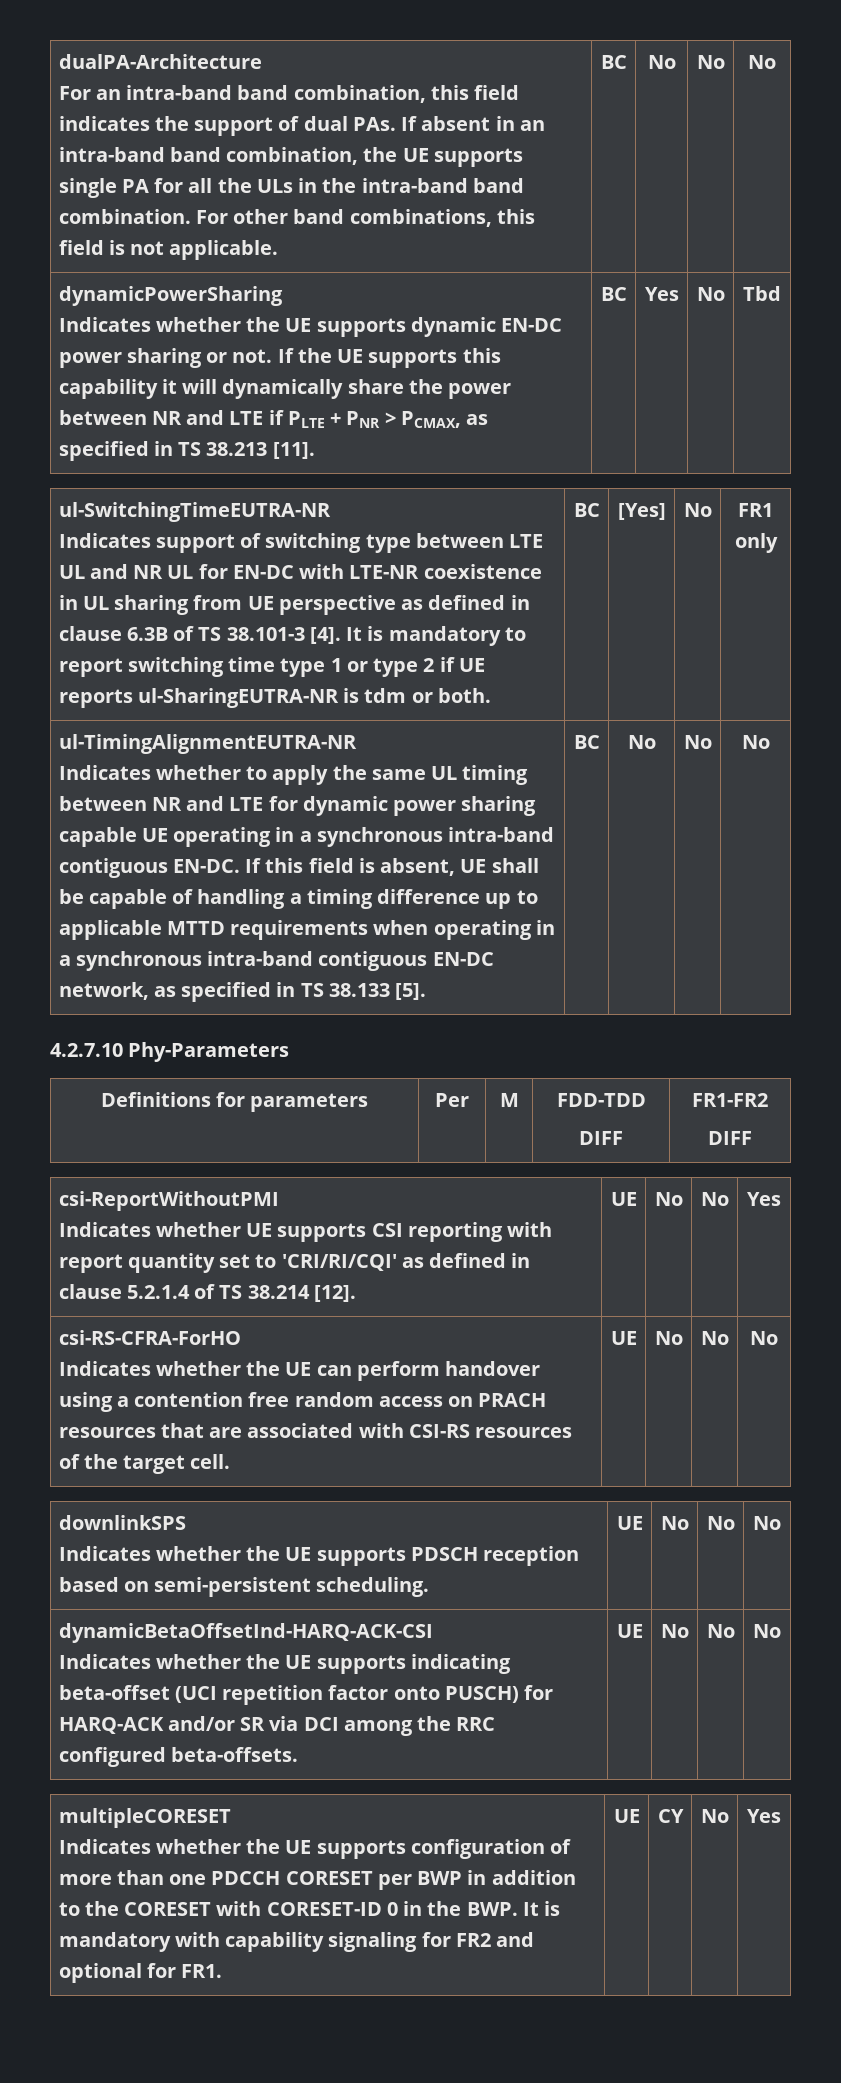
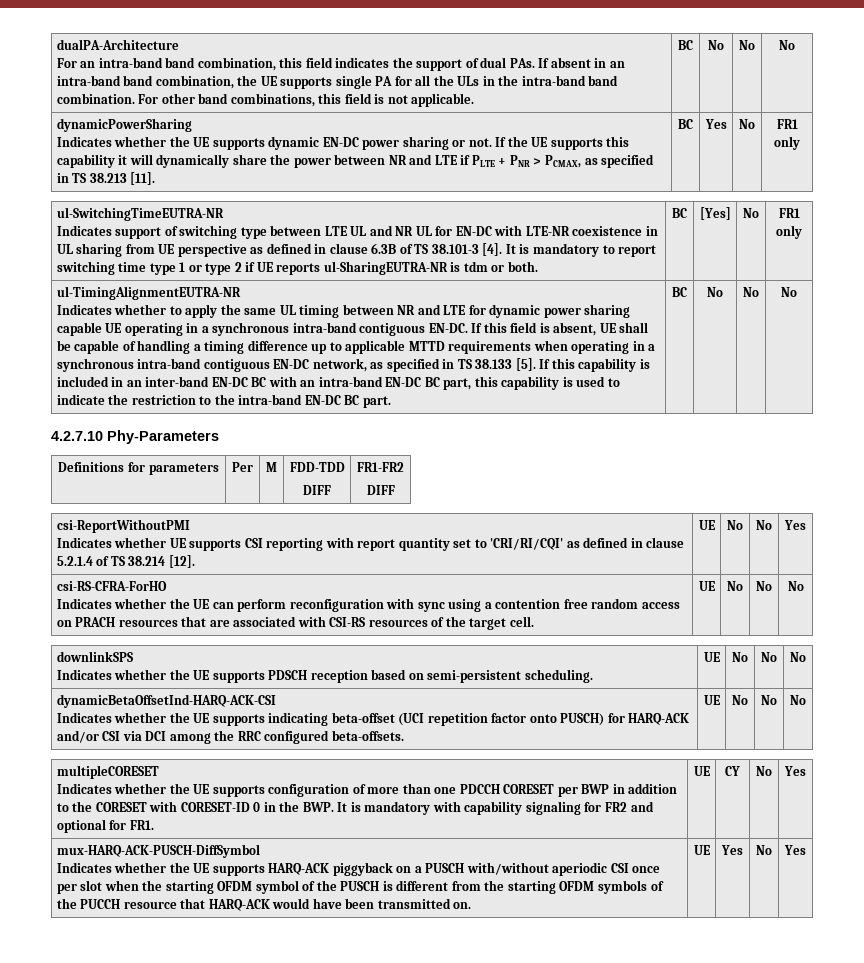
[743,286,781,301] Tbd -> [776,119,798,129] [774,136,800,150] FR1 only
(427, 991) none -> [539,358,650,372] [56,376,620,390] [56,394,391,408] If this capability is included in an inter-band EN-DC BC with an intra-band EN-DC BC part, this capability is used to indicate the restriction to the intra-band EN-DC BC part.
[445,1361,541,1376] handover -> [289,598,445,612] reconfiguration with sync
[240,1717,266,1731] SR -> [102,731,121,741] CSI
(782, 1816) none -> [56,844,260,858] [56,862,661,876] [56,880,664,894] [56,898,472,911] [693,845,710,855] [721,845,743,855] [756,845,772,855] [784,845,806,855] // mux-HARQ-ACK-PUSCH-DiffSymbol // Indicates whether the UE supports HARQ-ACK piggyback on a PUSCH with/without aperiodic CSI once per slot when the starting OFDM symbol of the PUSCH is different from the starting OFDM symbols of the PUCCH resource that HARQ-ACK would have been transmitted on. | UE | Yes | No | Yes

